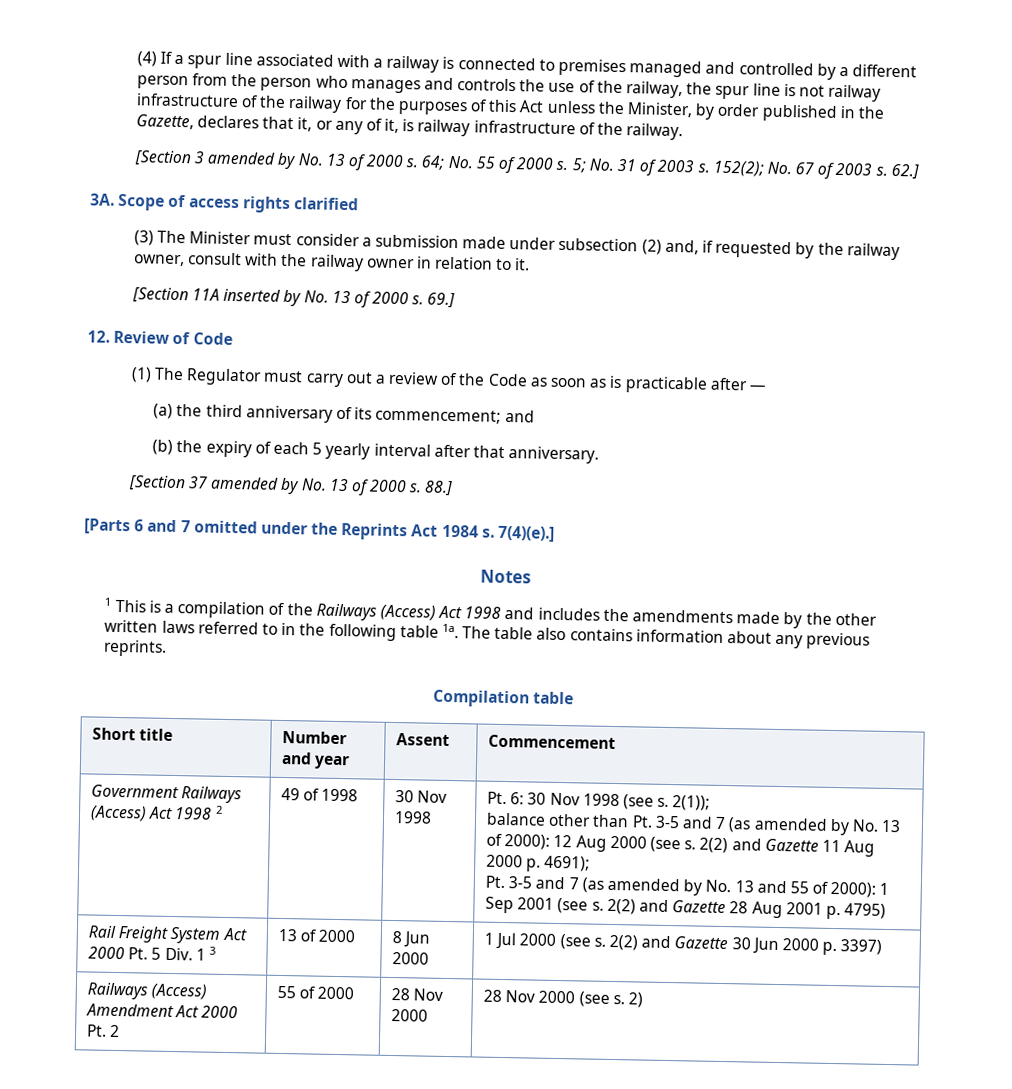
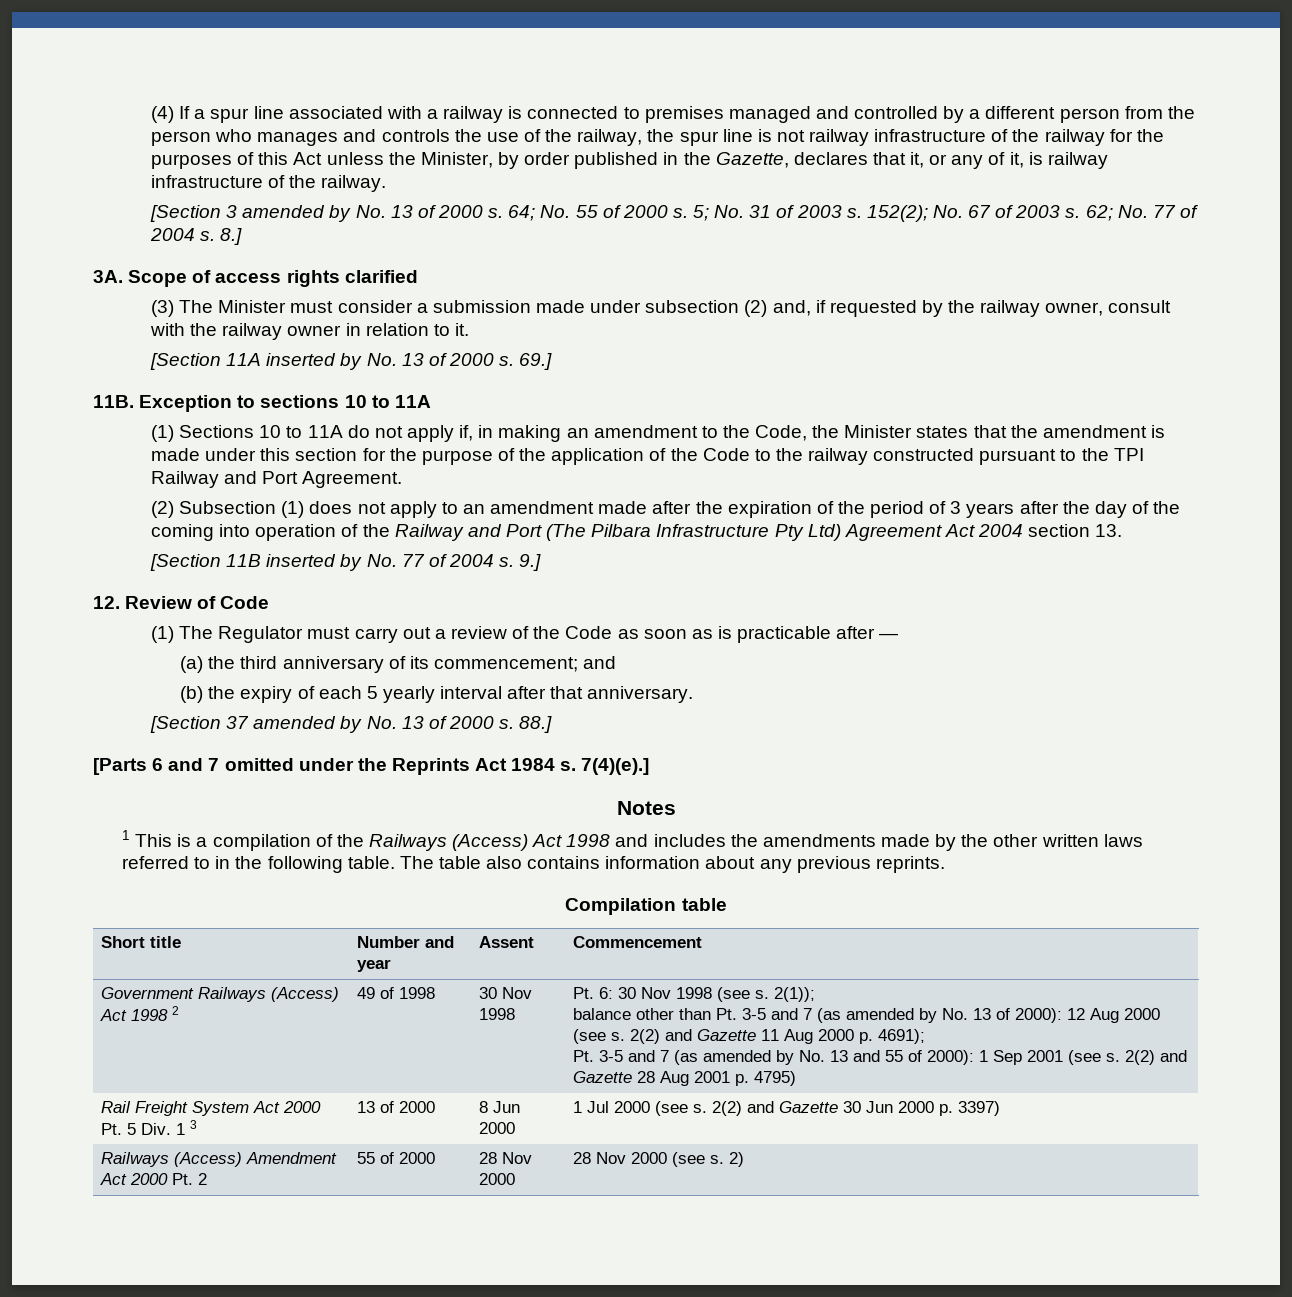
[890,163,919,180] 62.] -> [1085,205,1198,221] [150,228,243,245] 62; No. 77 of 2004 s. 8.]
(456, 300) none -> [93,395,431,412] [151,425,1165,442] [151,448,1144,465] [151,471,403,488] [151,501,1181,518] [151,524,1123,541] [150,554,542,571] // 11B. Exception to sections 10 to 11A // (1) Sections 10 to 11A do not apply if, in making an amendment to the Code, the Minister states that the amendment is made under this section for the purpose of the application of the Code to the railway constructed pursuant to the TPI Railway and Port Agreement. // (2) Subsection (1) does not apply to an amendment made after the expiration of the period of 3 years after the day of the coming into operation of the Railway and Port (The Pilbara Infrastructure Pty Ltd) Agreement Act 2004 section 13. // [Section 11B inserted by No. 77 of 2004 s. 9.]
[399,623,459,639] table 1a. -> [347,856,395,869] table.

